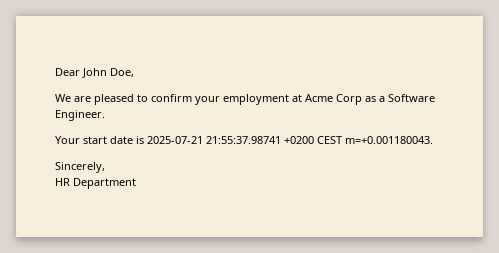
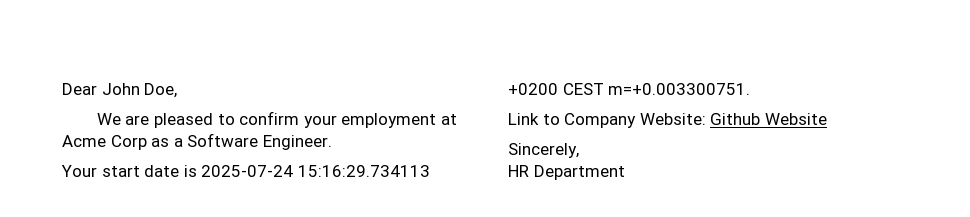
[147,136,433,144] 2025-07-21 21:55:37.98741 +0200 CEST m=+0.001180043. -> [201,165,430,177] [508,83,751,95] [508,113,827,128] 2025-07-24 15:16:29.734113 +0200 CEST m=+0.003300751. // Link to Company Website: Github Website

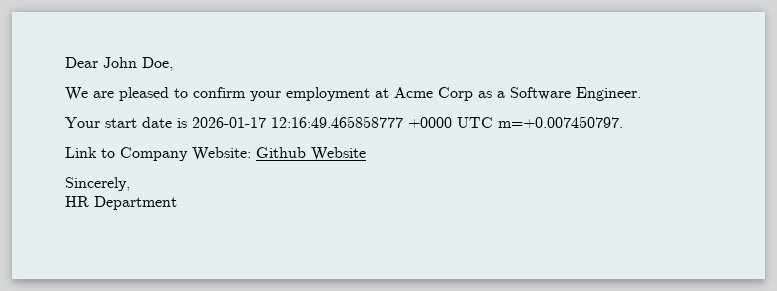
[201,165,430,177] [508,83,751,95] 2025-07-24 15:16:29.734113 +0200 CEST m=+0.003300751. -> [192,116,623,128] 2026-01-17 12:16:49.465858777 +0000 UTC m=+0.007450797.

